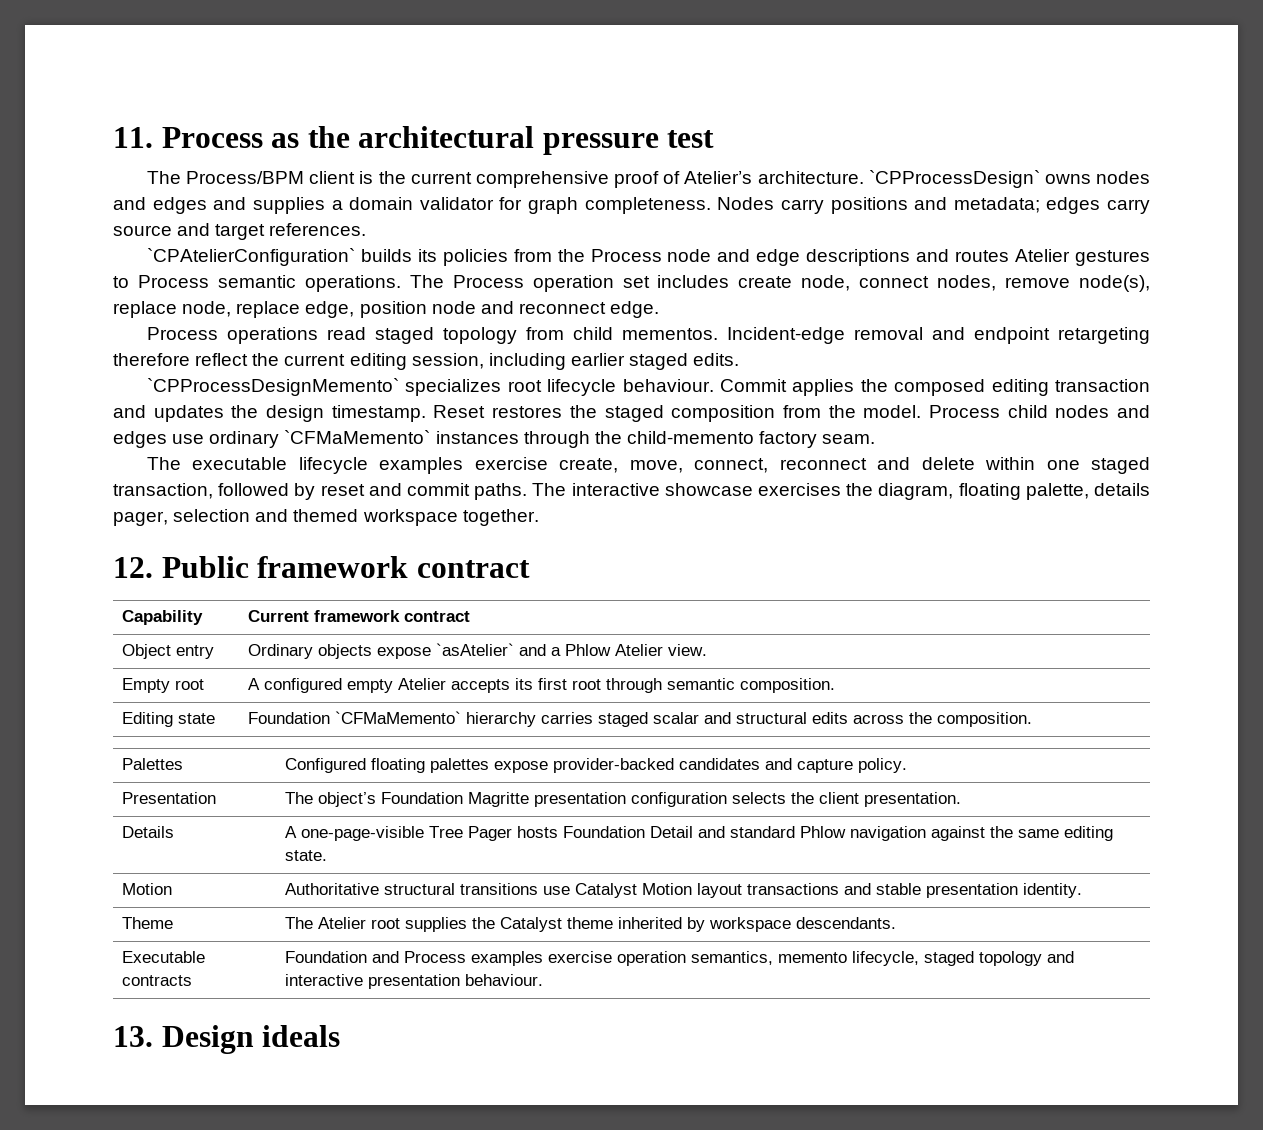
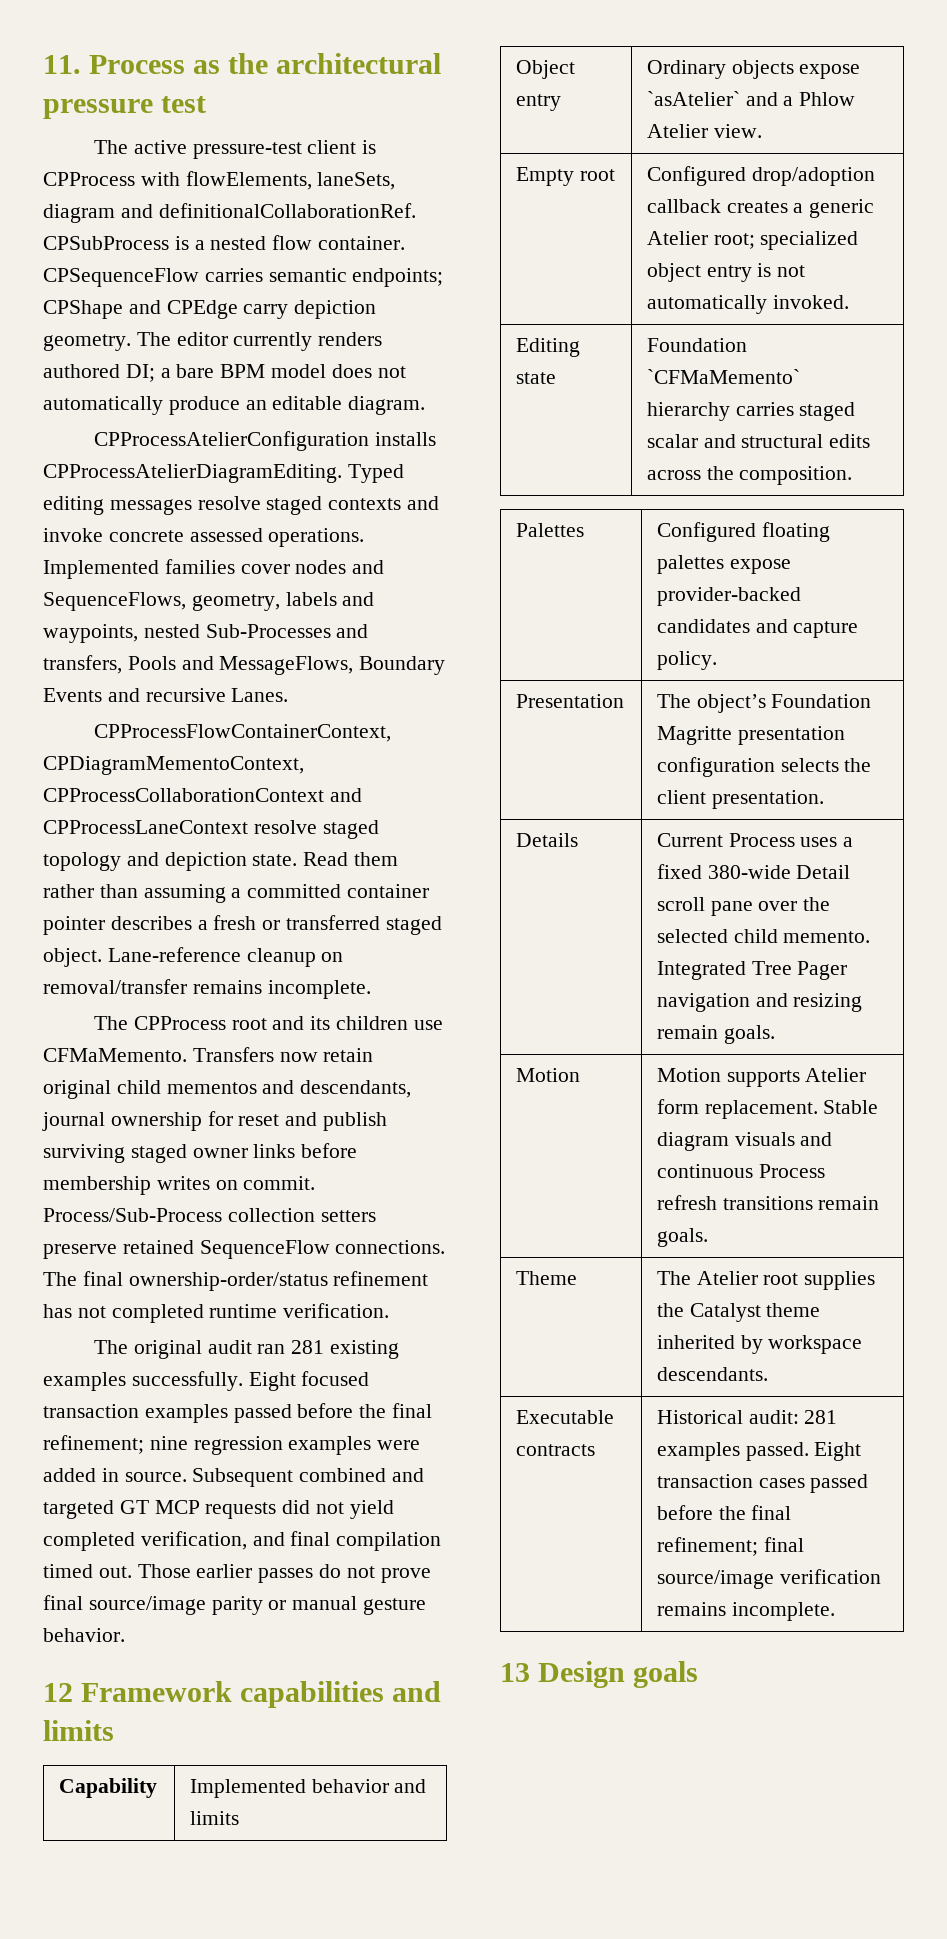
[186,170,1150,188] [113,197,1150,214] [113,223,367,240] [146,248,1151,266] [113,275,1151,292] [113,301,660,318] [146,327,1150,344] [113,353,740,370] [146,378,1151,396] [113,405,1150,422] [113,430,876,448] [146,457,1151,474] [113,483,1151,500] [113,509,539,526] [113,556,530,578] [122,610,204,625] [248,610,471,622] Process/BPM client is the current comprehensive proof of Atelier’s architecture. `CPProcessDesign` owns nodes and edges and supplies a domain validator for graph completeness. Nodes carry positions and metadata; edges carry source and target references. // `CPAtelierConfiguration` builds its policies from the Process node and edge descriptions and routes Atelier gestures to Process semantic operations. The Process operation set includes create node, connect nodes, remove node(s), replace node, replace edge, position node and reconnect edge. // Process operations read staged topology from child mementos. Incident-edge removal and endpoint retargeting therefore reflect the current editing session, including earlier staged edits. // `CPProcessDesignMemento` specializes root lifecycle behaviour. Commit applies the composed editing transaction and updates the design timestamp. Reset restores the staged composition from the model. Process child nodes and edges use ordinary `CFMaMemento` instances through the child-memento factory seam. // The executable lifecycle examples exercise create, move, connect, reconnect and delete within one staged transaction, followed by reset and commit paths. The interactive showcase exercises the diagram, floating palette, details pager, selection and themed workspace together. // 12. Public framework contract // Capability | Current framework contract -> [133,140,377,159] [43,171,396,190] [43,203,416,223] [43,235,406,250] [43,268,444,287] [43,300,377,319] [43,332,383,351] [43,364,406,382] [43,396,426,415] [93,431,436,451] [43,464,404,483] [43,496,440,515] [43,528,365,547] [43,559,385,579] [43,592,375,611] [43,624,369,643] [43,655,446,675] [43,688,289,702] [93,724,391,742] [43,756,304,775] [43,788,362,802] [43,820,379,839] [43,852,399,871] [43,884,430,903] [43,915,442,935] [43,947,344,967] [43,979,371,999] [93,1016,443,1030] [43,1047,374,1062] [43,1080,412,1099] [42,1111,388,1131] [43,1143,358,1163] [43,1176,316,1195] [43,1208,376,1222] [43,1240,446,1259] [43,1271,429,1291] [43,1303,390,1323] [93,1340,399,1359] [43,1371,370,1391] [43,1403,433,1423] [43,1435,421,1455] [43,1468,425,1487] [43,1500,394,1519] [43,1531,442,1551] [43,1564,431,1583] [43,1595,427,1615] [43,1628,125,1642] [43,1681,442,1708] [43,1720,114,1741] [58,1778,157,1798] [189,1779,427,1798] [189,1811,239,1825] active pressure-test client is CPProcess with flowElements, laneSets, diagram and definitionalCollaborationRef. CPSubProcess is a nested flow container. CPSequenceFlow carries semantic endpoints; CPShape and CPEdge carry depiction geometry. The editor currently renders authored DI; a bare BPM model does not automatically produce an editable diagram. // CPProcessAtelierConfiguration installs CPProcessAtelierDiagramEditing. Typed editing messages resolve staged contexts and invoke concrete assessed operations. Implemented families cover nodes and SequenceFlows, geometry, labels and waypoints, nested Sub-Processes and transfers, Pools and MessageFlows, Boundary Events and recursive Lanes. // CPProcessFlowContainerContext, CPDiagramMementoContext, CPProcessCollaborationContext and CPProcessLaneContext resolve staged topology and depiction state. Read them rather than assuming a committed container pointer describes a fresh or transferred staged object. Lane-reference cleanup on removal/transfer remains incomplete. // The CPProcess root and its children use CFMaMemento. Transfers now retain original child mementos and descendants, journal ownership for reset and publish surviving staged owner links before membership writes on commit. Process/Sub-Process collection setters preserve retained SequenceFlow connections. The final ownership-order/status refinement has not completed runtime verification. // The original audit ran 281 existing examples successfully. Eight focused transaction examples passed before the final refinement; nine regression examples were added in source. Subsequent combined and targeted GT MCP requests did not yield completed verification, and final compilation timed out. Those earlier passes do not prove final source/image parity or manual gesture behavior. // 12 Framework capabilities and limits // Capability | Implemented behavior and limits
[248,678,836,693] A configured empty Atelier accepts its first root through semantic composition. -> [646,166,875,186] [646,199,875,218] [646,231,859,250] [646,263,806,282] [646,295,849,314] Configured drop/adoption callback creates a generic Atelier root; specialized object entry is not automatically invoked.
[285,826,1114,841] [285,850,328,861] [122,883,173,895] [285,883,1083,898] A one-page-visible Tree Pager hosts Foundation Detail and standard Phlow navigation against the same editing state. // Motion | Authoritative structural transitions use Catalyst Motion layout transactions and stable presentation identity. -> [656,833,854,847] [656,864,851,879] [656,897,831,916] [656,929,871,943] [656,961,848,980] [656,993,863,1012] [656,1025,775,1044] [515,1068,580,1082] [656,1068,867,1087] [656,1099,879,1119] [656,1132,833,1151] [656,1164,825,1178] [656,1195,880,1210] [656,1228,708,1247] Current Process uses a fixed 380-wide Detail scroll pane over the selected child memento. Integrated Tree Pager navigation and resizing remain goals. // Motion | Motion supports Atelier form replacement. Stable diagram visuals and continuous Process refresh transitions remain goals.
[285,951,1075,966] [285,974,544,989] [113,1025,341,1054] Foundation and Process examples exercise operation semantics, memento lifecycle, staged topology and interactive presentation behaviour. // 13. Design ideals -> [656,1410,838,1424] [656,1442,862,1461] [656,1474,869,1493] [656,1505,792,1520] [656,1537,804,1556] [656,1569,881,1589] [656,1602,835,1621] [500,1661,699,1688] Historical audit: 281 examples passed. Eight transaction cases passed before the final refinement; final source/image verification remains incomplete. // 13 Design goals

